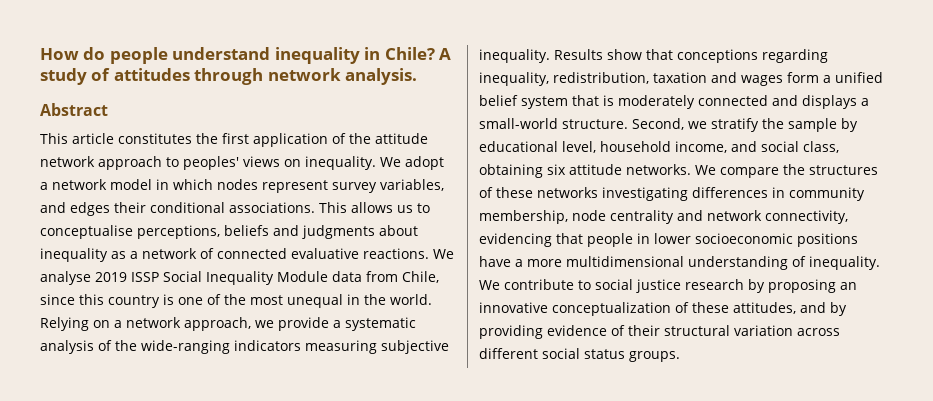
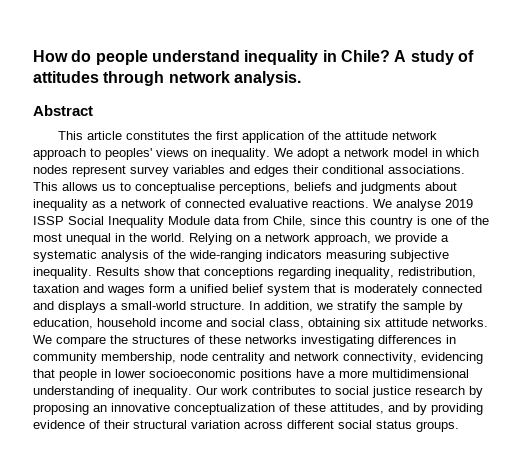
[380,179,444,191] variables, -> [173,165,225,174] variables
[632,118,684,130] Second, -> [249,301,313,312] In addition,
[479,141,727,153] educational level, household income, -> [33,318,202,329] education, household income
[479,279,574,290] We contribute -> [196,386,316,395] Our work contributes

